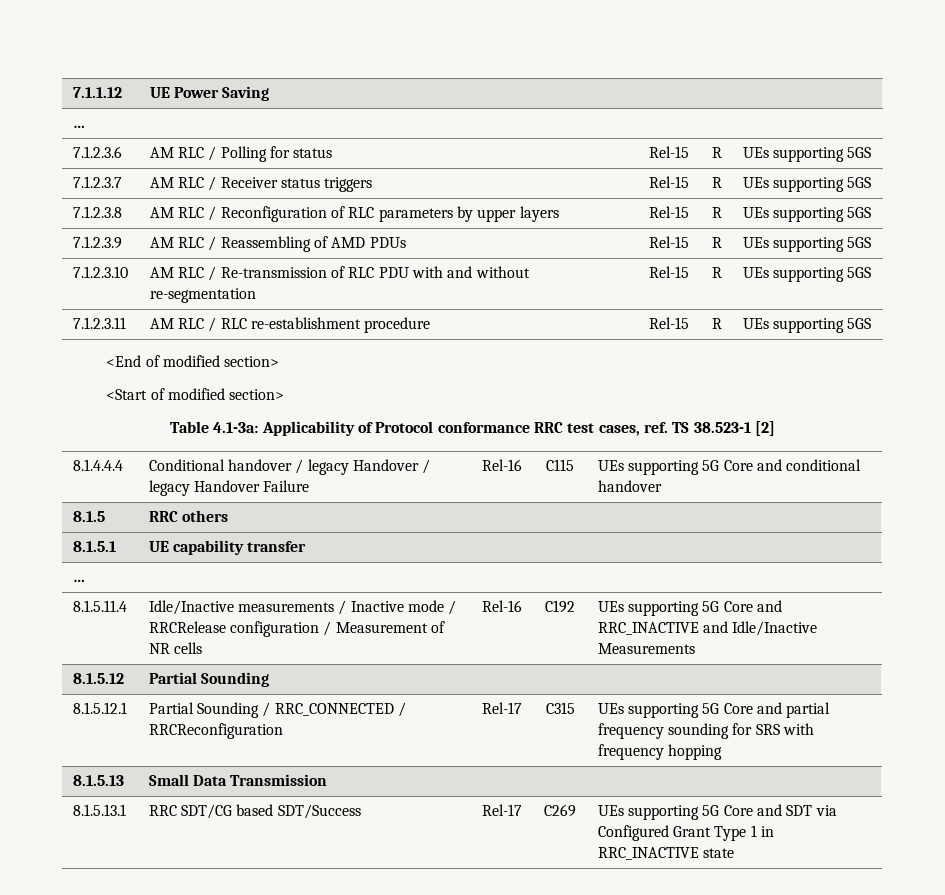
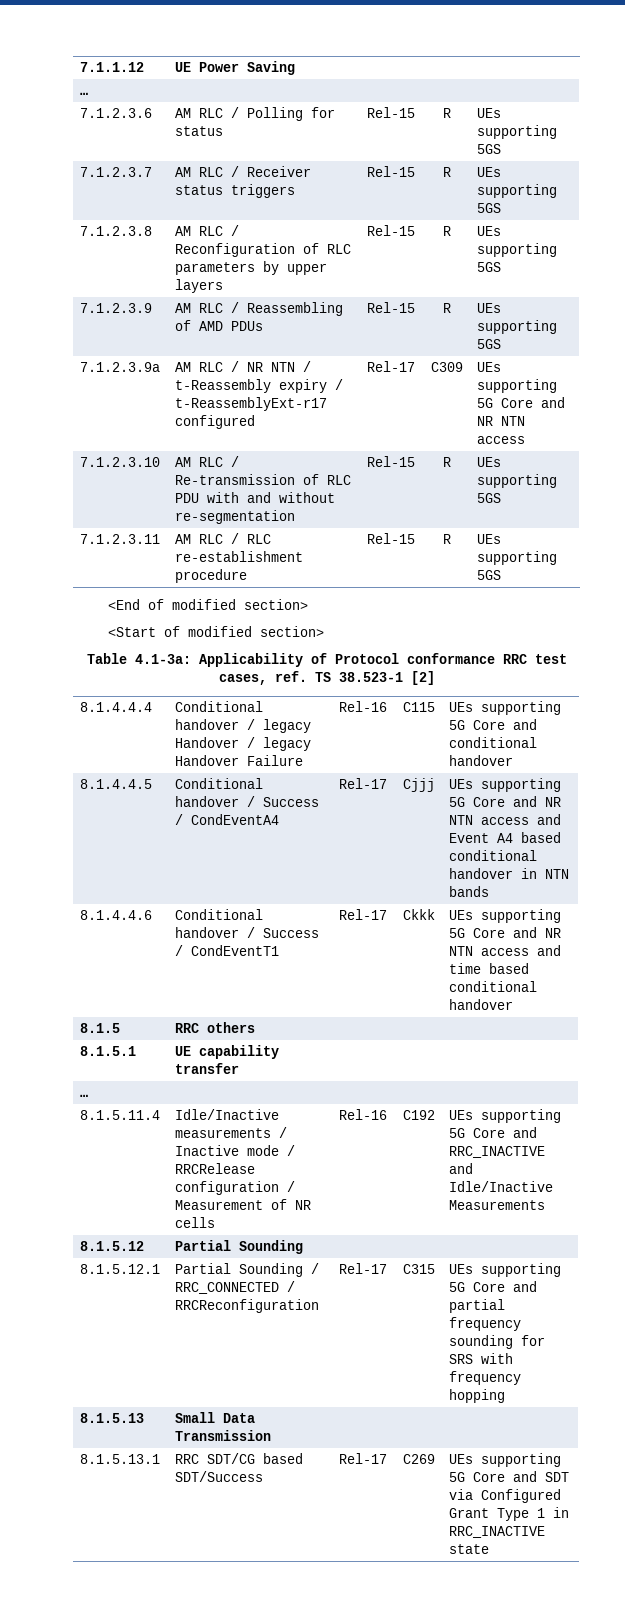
(872, 242) none -> [80,362,161,372] [175,361,312,372] [175,379,344,393] [175,397,328,411] [175,415,256,429] [367,361,415,372] [430,362,463,372] [477,362,502,372] [477,379,558,393] [477,397,566,408] [477,416,526,426] [477,436,526,444] // 7.1.2.3.9a | AM RLC / NR NTN / t-Reassembly expiry / t-ReassemblyExt-r17 configured | Rel-17 | C309 | UEs supporting 5G Core and NR NTN access
(662, 486) none -> [80,779,153,789] [175,778,264,789] [175,796,320,807] [175,814,280,825] [339,778,387,789] [402,778,435,792] [449,778,562,792] [449,796,562,807] [449,814,562,825] [449,832,562,843] [449,850,538,861] [449,868,570,879] [449,886,490,897] [80,910,153,920] [175,909,264,920] [175,927,320,938] [175,945,280,956] [339,909,387,920] [402,909,435,920] [449,909,562,923] [449,927,562,938] [449,945,562,956] [449,963,530,974] [449,981,538,992] [449,999,514,1010] // 8.1.4.4.5 | Conditional handover / Success / CondEventA4 | Rel-17 | Cjjj | UEs supporting 5G Core and NR NTN access and Event A4 based conditional handover in NTN bands // 8.1.4.4.6 | Conditional handover / Success / CondEventT1 | Rel-17 | Ckkk | UEs supporting 5G Core and NR NTN access and time based conditional handover

